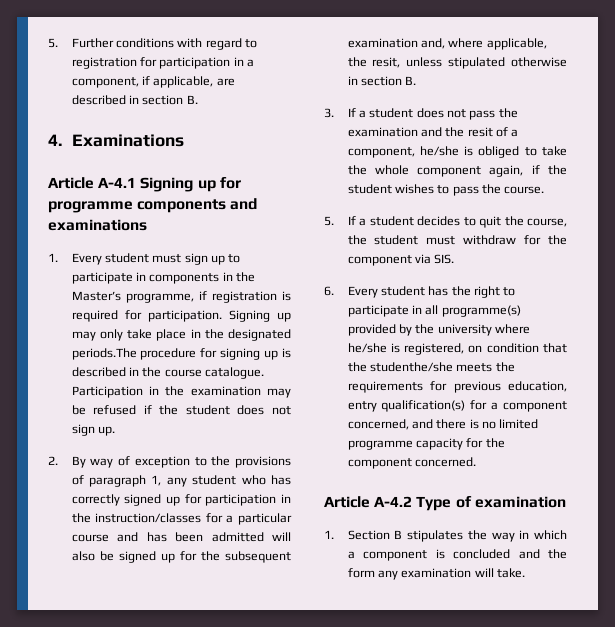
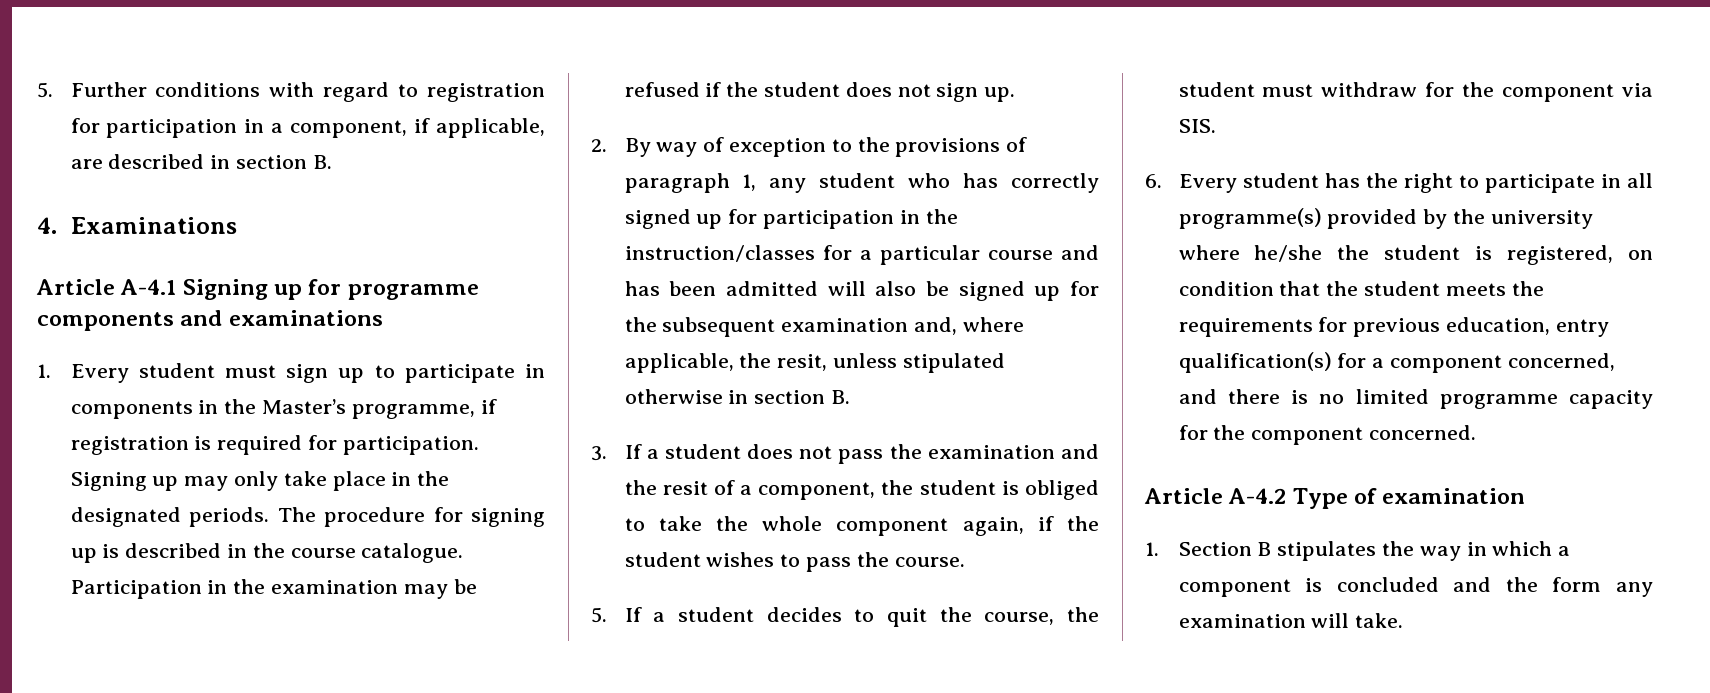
[71,348,137,360] periods.The -> [189,507,316,527] periods. The
[419,146,459,156] he/she -> [881,480,996,495] the student
(387, 348) none -> [1337,245,1461,260] the student
[369,362,453,372] studenthe/she -> [1363,281,1440,296] student

